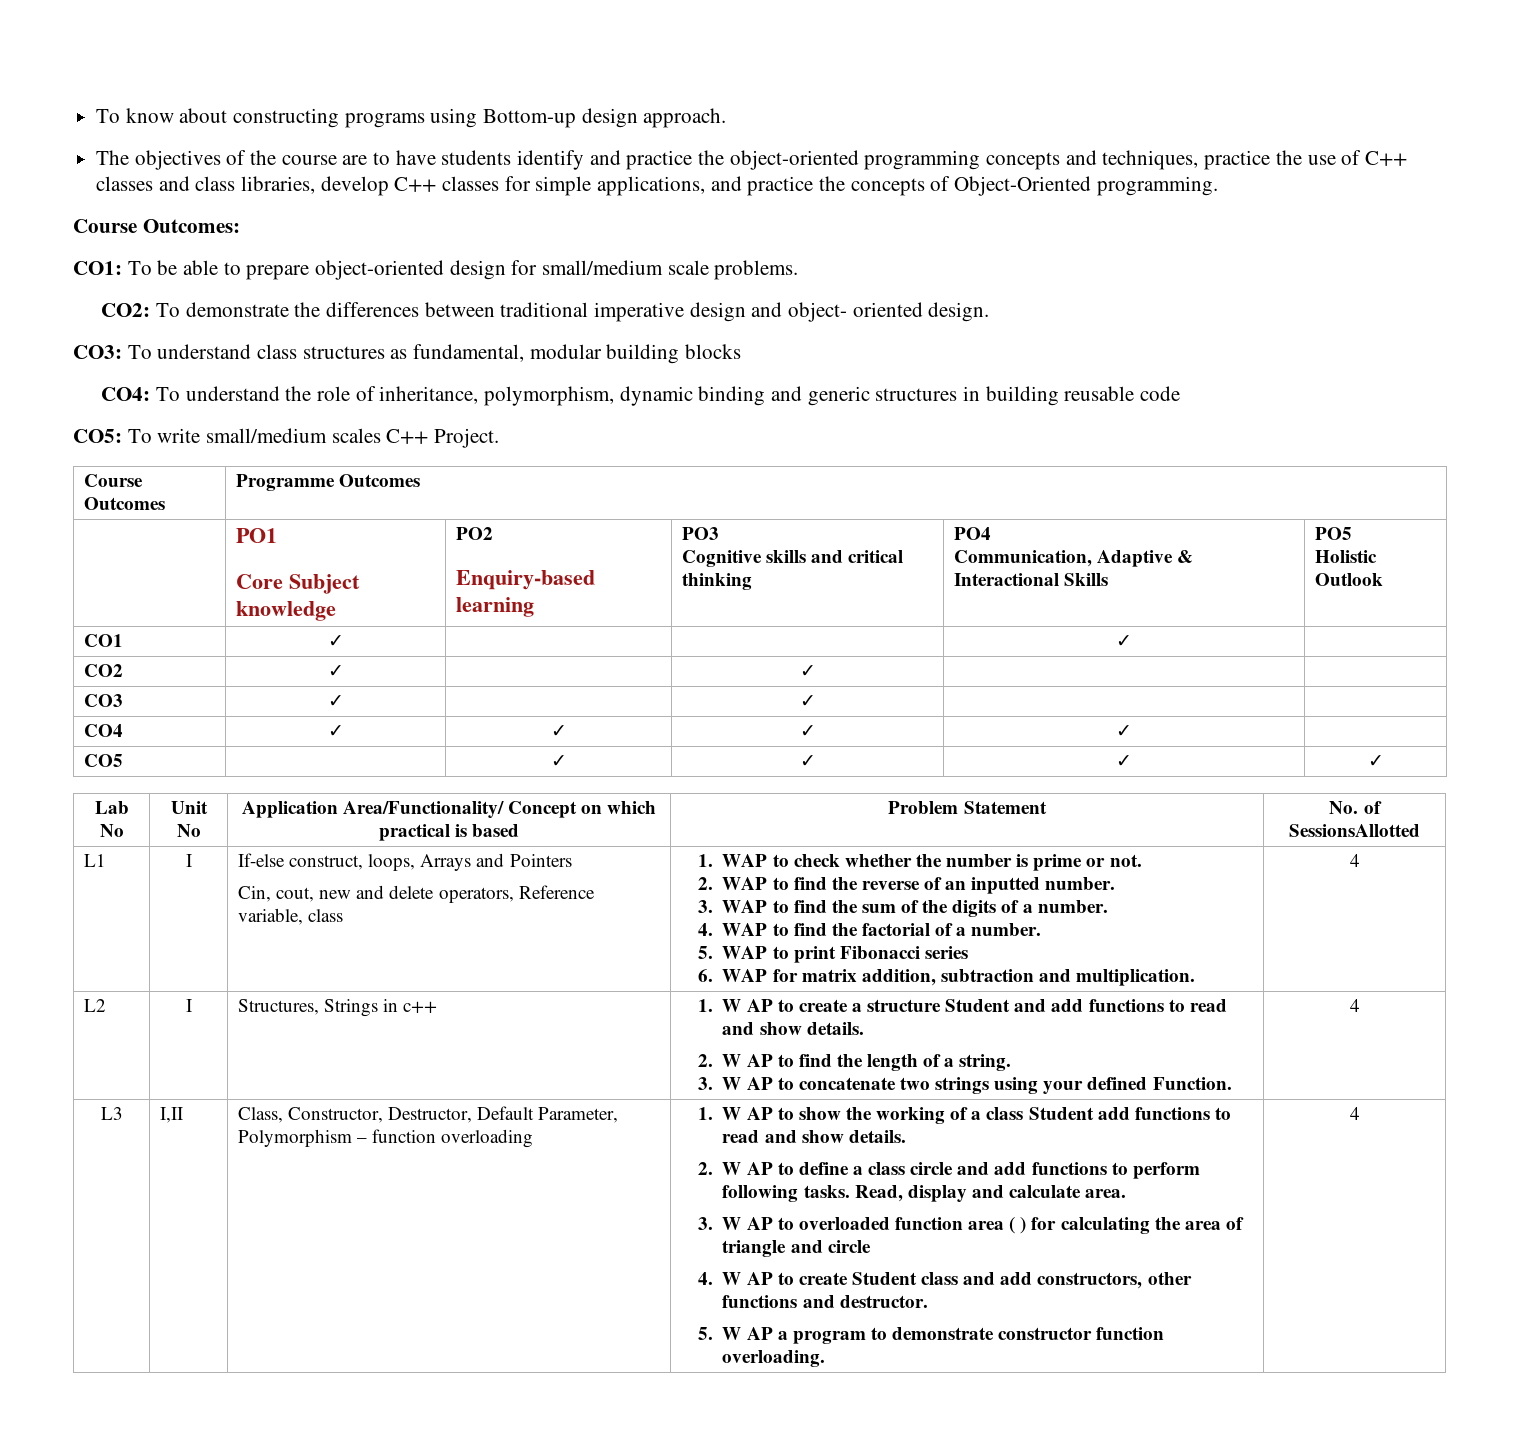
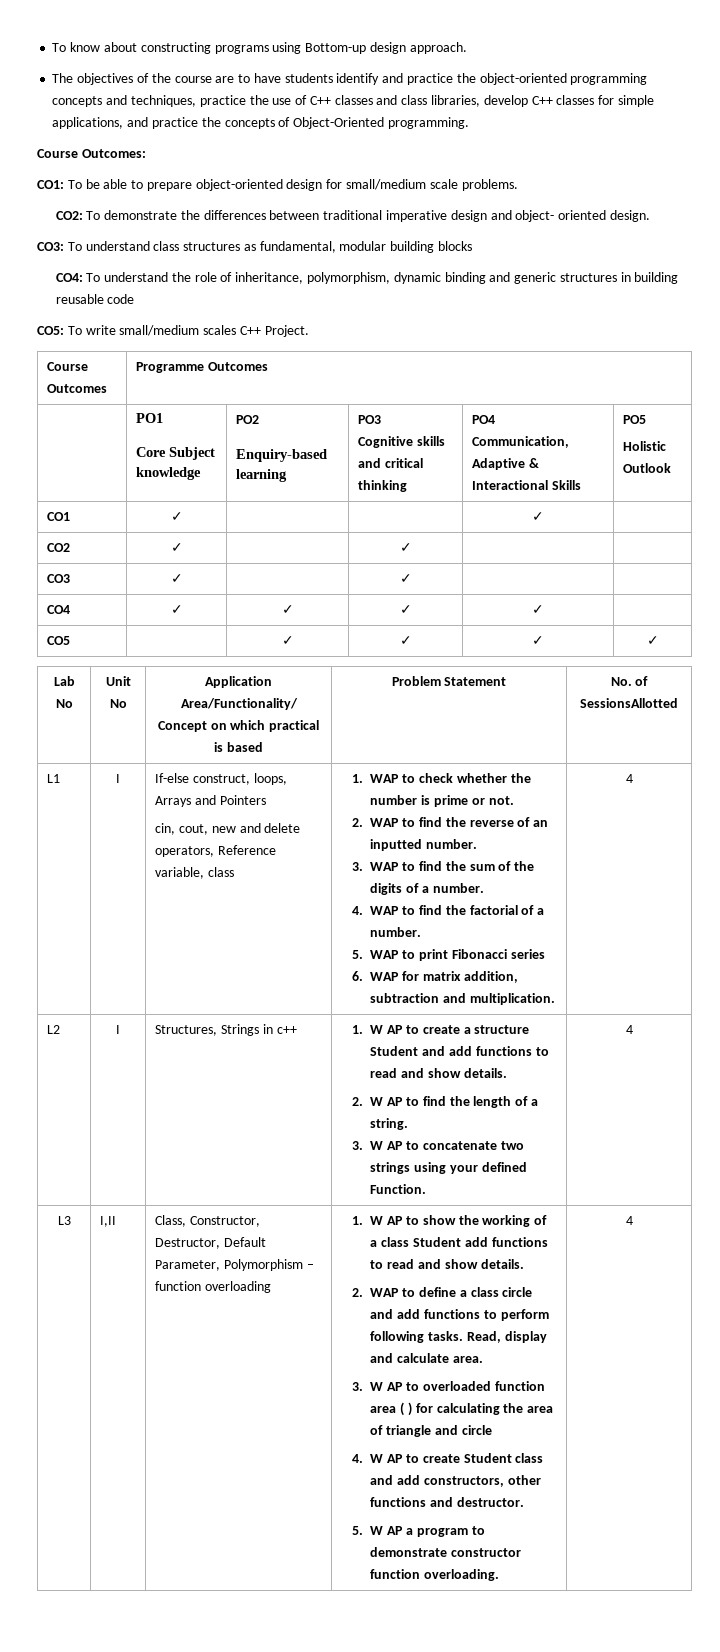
[237,886,271,902] Cin, -> [155,823,176,835] cin,
[722,1162,773,1175] W AP -> [370,1288,400,1297] WAP

